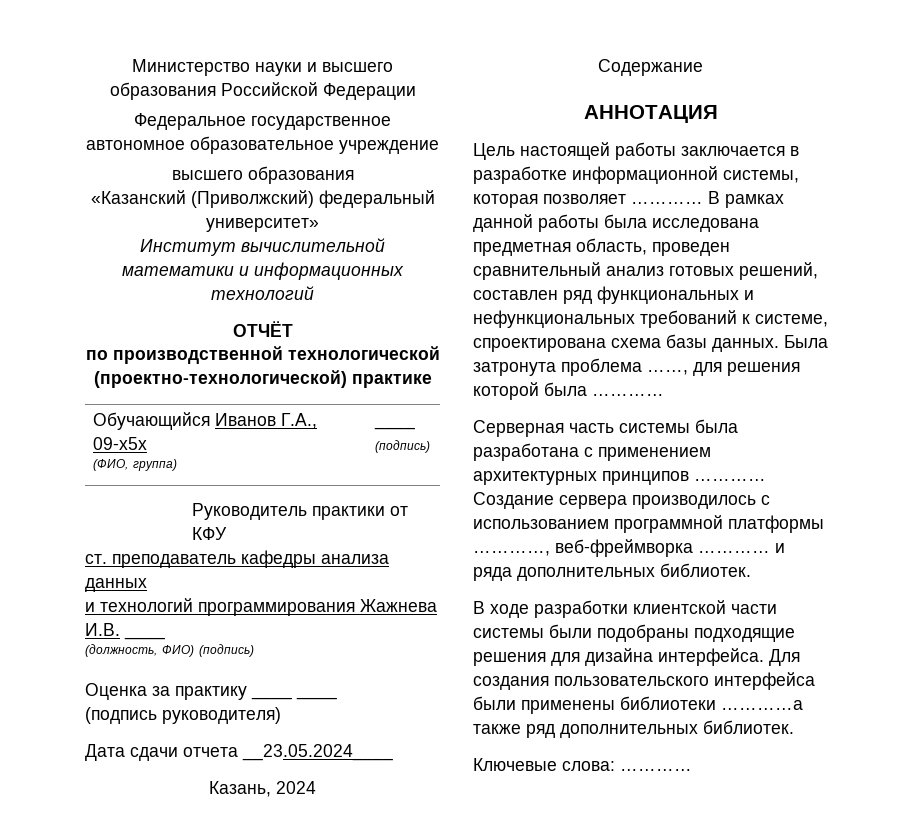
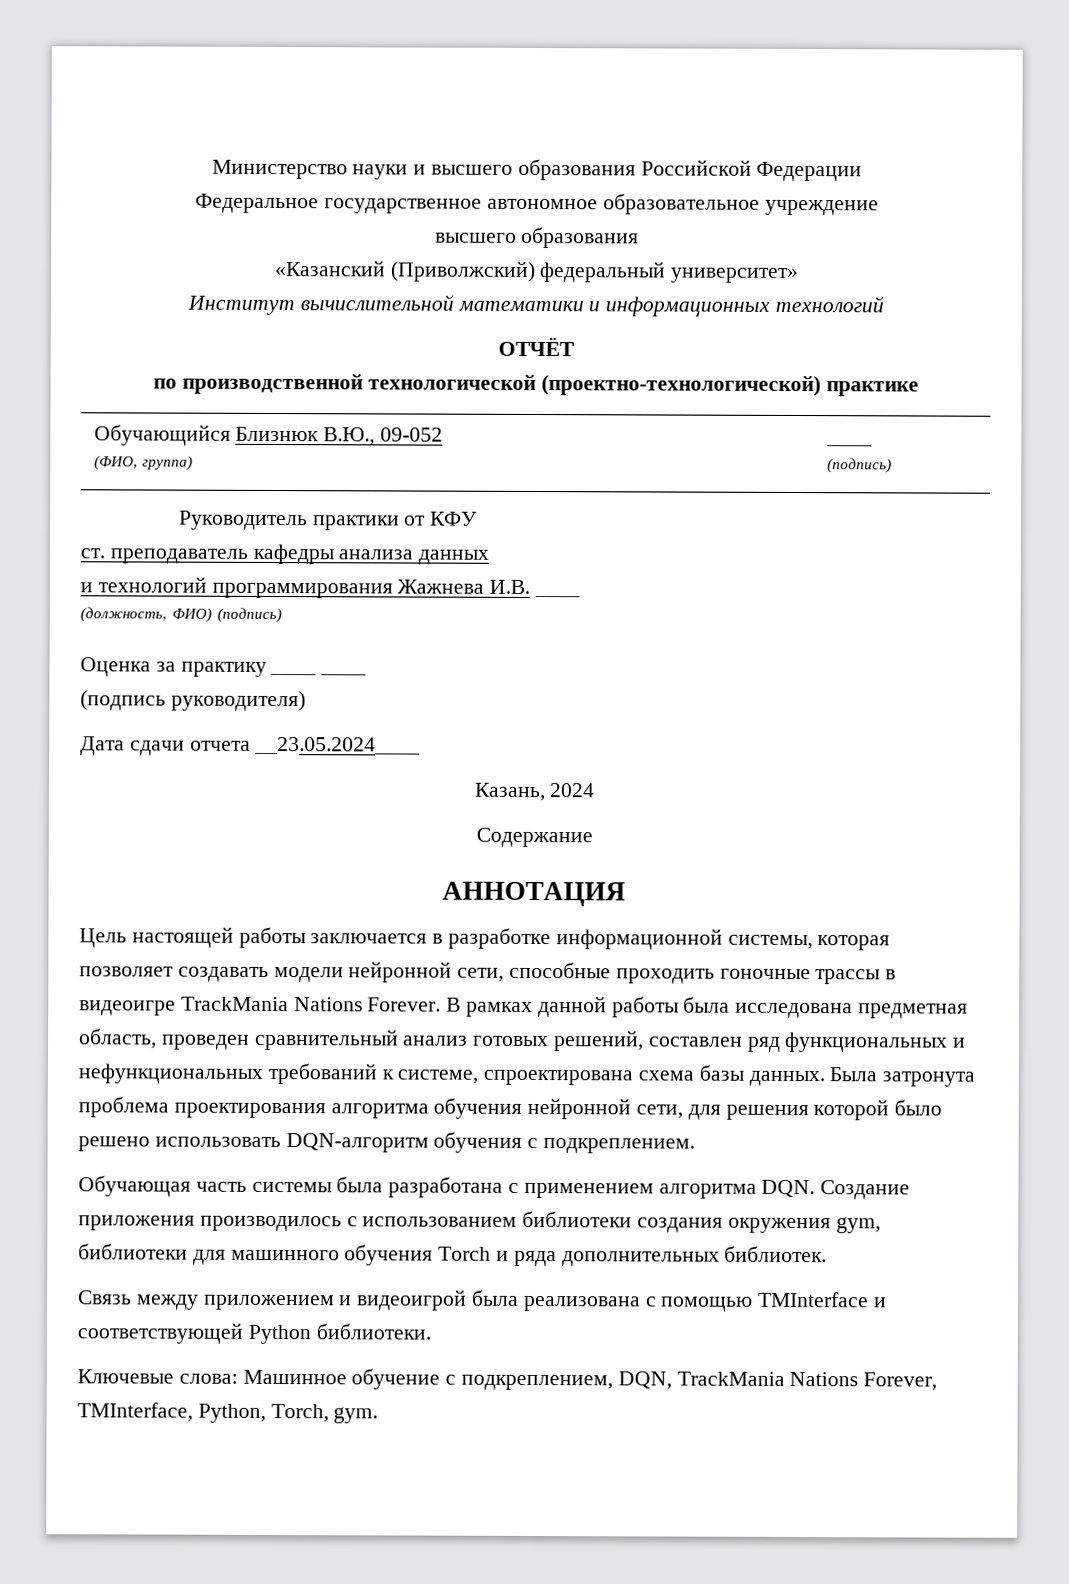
[214,413,317,429] [92,437,147,450] Иванов Г.А., 09-х5х -> [235,426,443,446] Близнюк В.Ю., 09-052
[631,202,703,204] ………… -> [177,961,897,985] [79,996,442,1016] создавать модели нейронной сети, способные проходить гоночные трассы в видеоигре TrackMania Nations Forever.
[647,362,800,376] [473,382,664,400] [473,420,564,437] ……, для решения которой была ………… // Серверная -> [173,1097,943,1121] [78,1131,696,1154] [78,1175,191,1197] проектирования алгоритма обучения нейронной сети, для решения которой было решено использовать DQN-алгоритм обучения с подкреплением. // Обучающая
[473,471,766,485] [473,492,770,509] [473,515,824,533] [473,539,785,557] [473,563,751,581] [473,600,777,618] [473,624,795,642] [473,648,800,666] [473,672,815,690] [473,696,803,714] [473,720,794,738] [473,758,692,771] архитектурных принципов ………… Создание сервера производилось с использованием программной платформы …………, веб-фреймворка ………… и ряда дополнительных библиотек. // В ходе разработки клиентской части системы были подобраны подходящие решения для дизайна интерфейса. Для создания пользовательского интерфейса были применены библиотеки …………а также ряд дополнительных библиотек. // Ключевые слова: ………… -> [658,1179,911,1200] [78,1210,881,1234] [78,1243,828,1267] [78,1289,888,1312] [77,1322,431,1345] [77,1368,938,1391] [77,1402,379,1424] алгоритма DQN. Создание приложения производилось с использованием библиотеки создания окружения gym, библиотеки для машинного обучения Torch и ряда дополнительных библиотек. // Связь между приложением и видеоигрой была реализована с помощью TMInterface и соответствующей Python библиотеки. // Ключевые слова: Машинное обучение с подкреплением, DQN, TrackMania Nations Forever, TMInterface, Python, Torch, gym.

